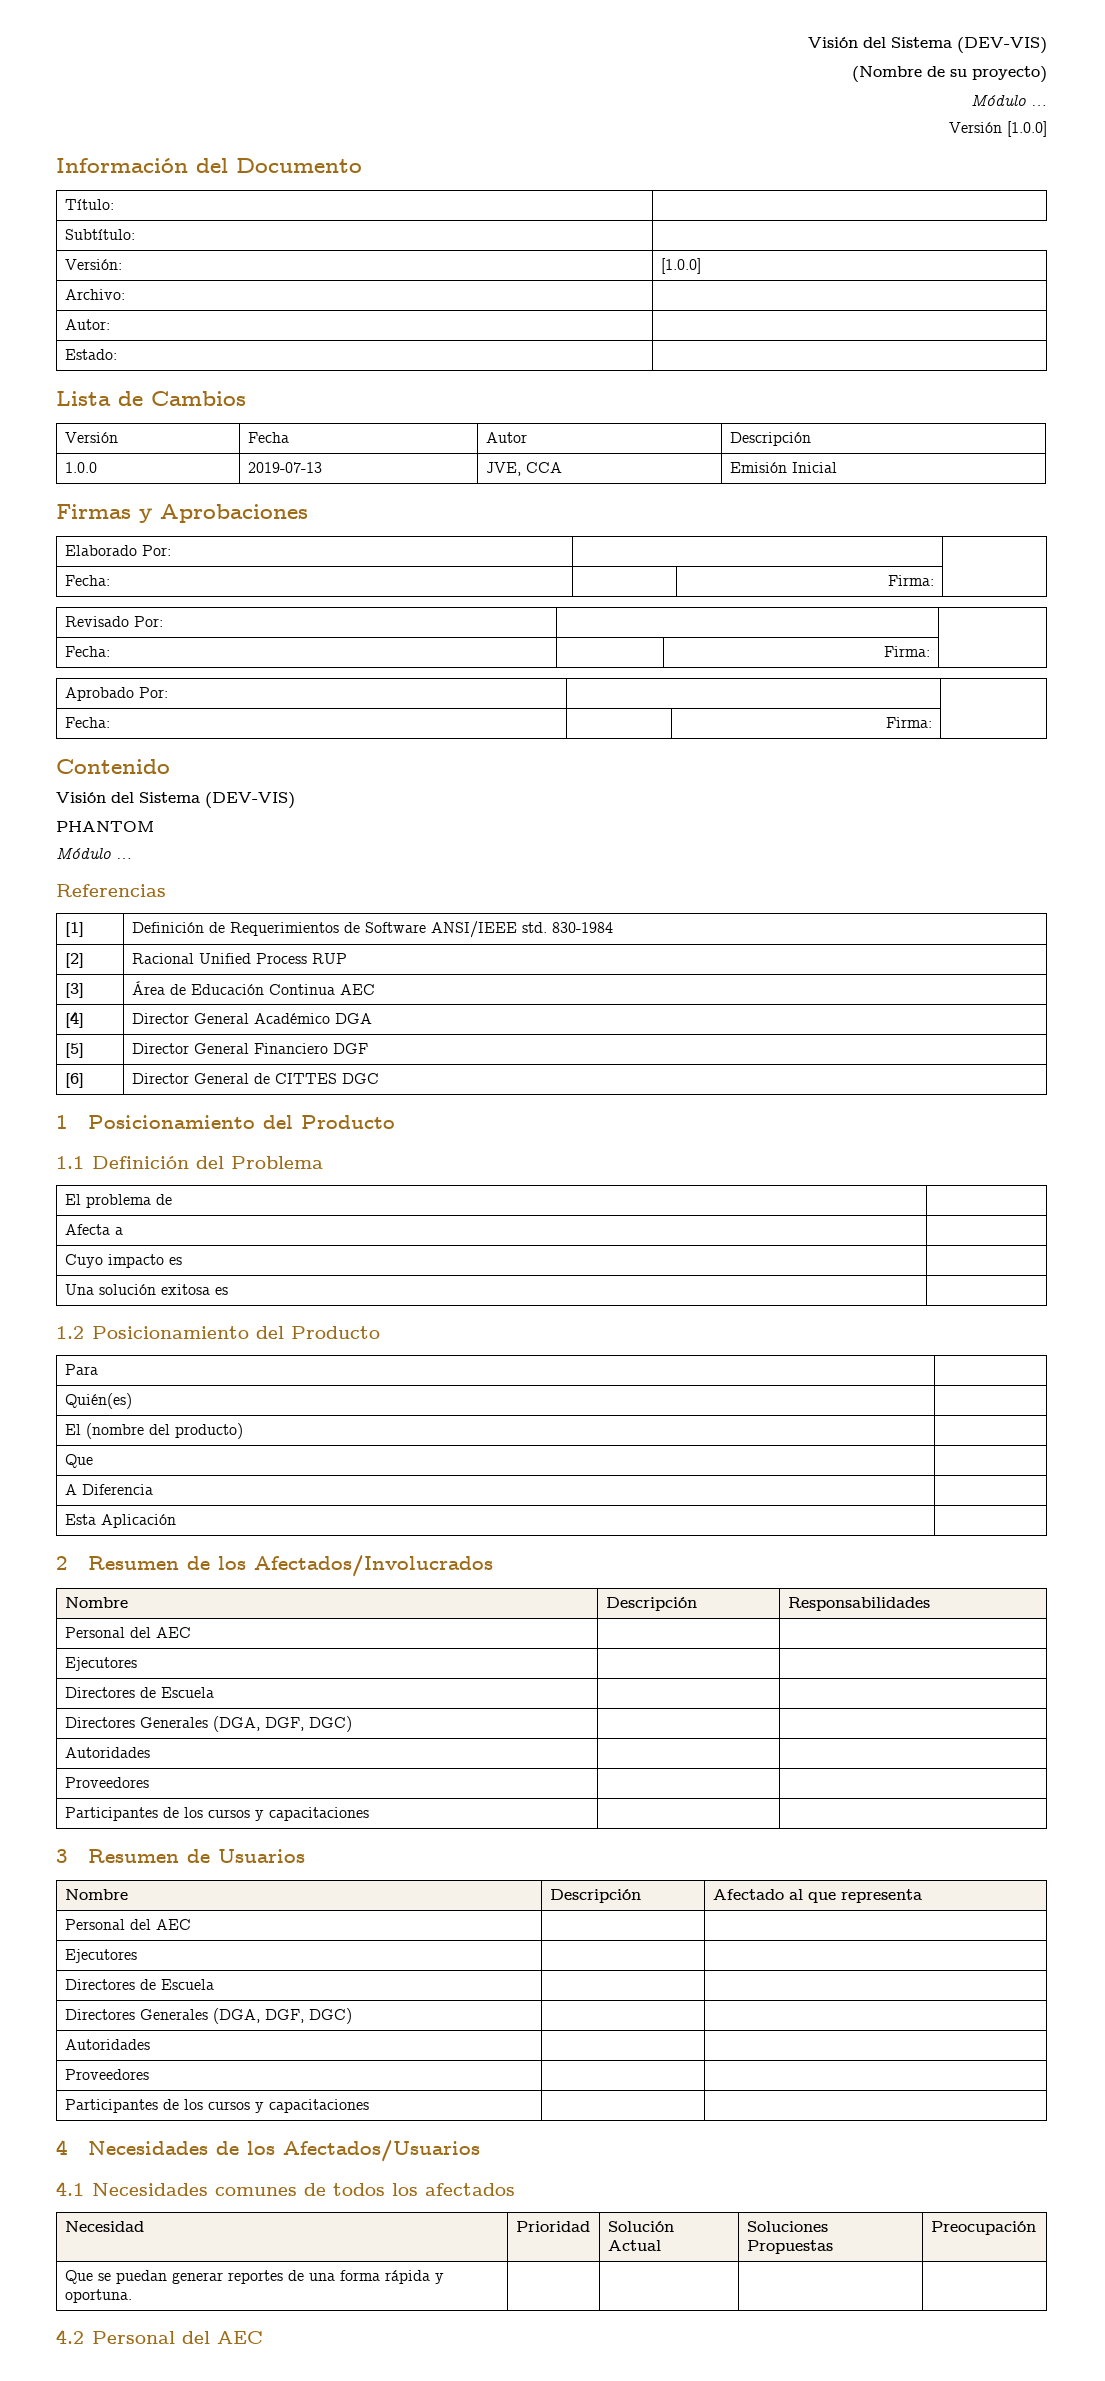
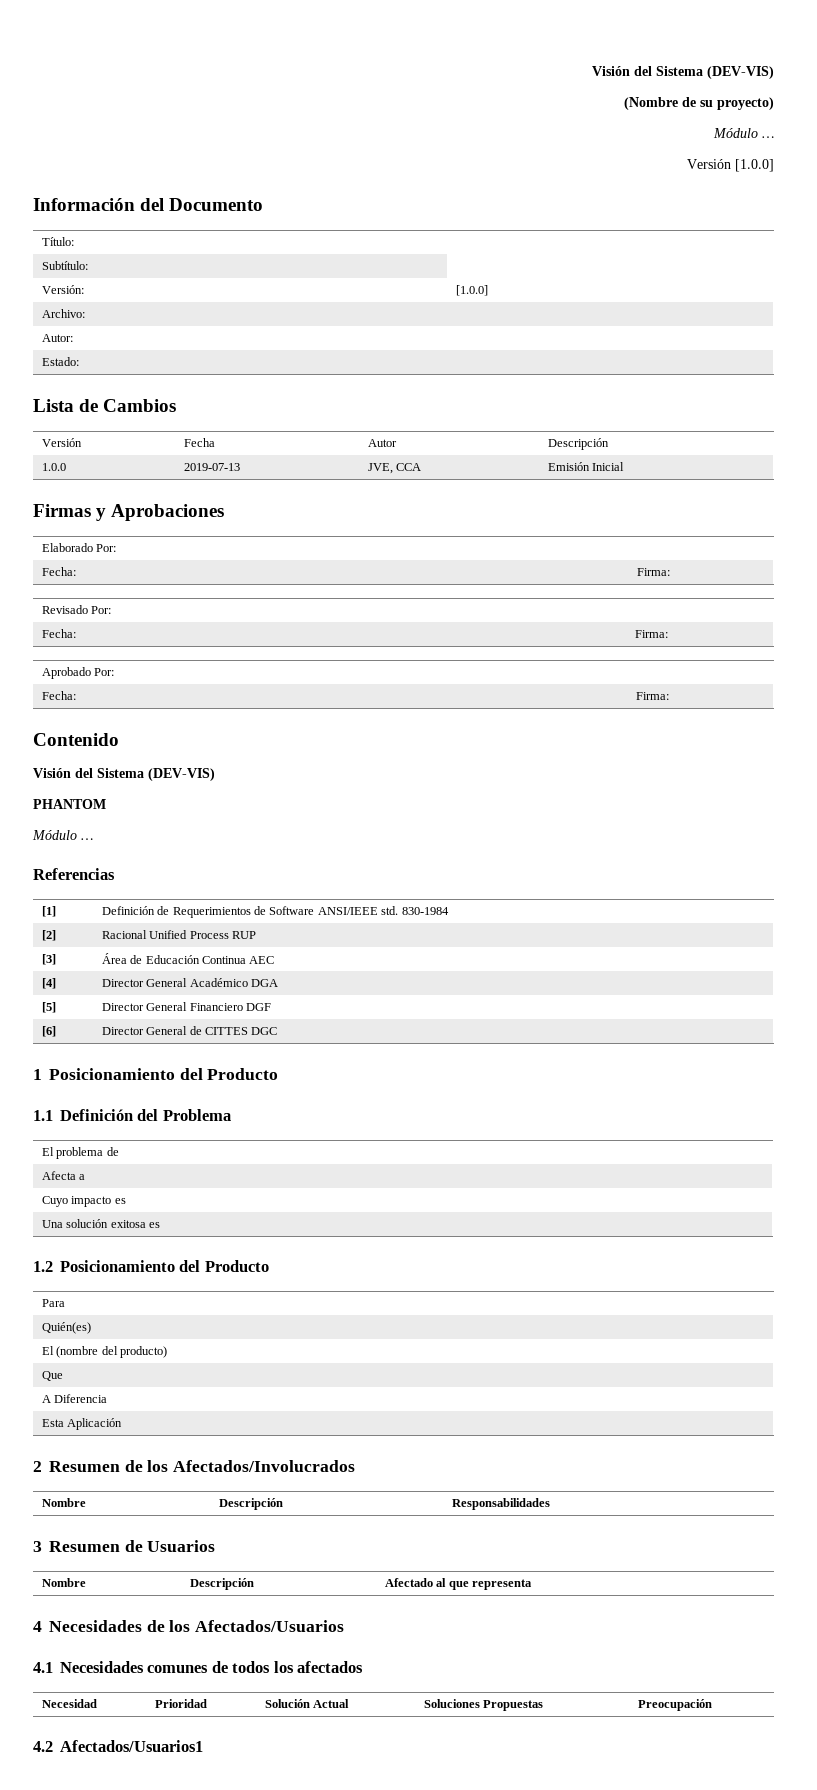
[64,1627,191,1638] [64,1657,137,1671] [64,1687,214,1698] [64,1716,352,1732] [64,1747,150,1758] [64,1777,149,1788] [64,1807,369,1821] // Personal del AEC | | // Ejecutores | | // Directores de Escuela | | // Directores Generales (DGA, DGF, DGC) | | // Autoridades | | // Proveedores | | // Participantes de los cursos y capacitaciones | | -> (550, 1504) none
[64,1919,191,1930] [64,1949,137,1963] [64,1979,214,1990] [64,2008,352,2024] [64,2039,150,2050] [64,2069,149,2080] [64,2099,369,2113] // Personal del AEC | | // Ejecutores | | // Directores de Escuela | | // Directores Generales (DGA, DGF, DGC) | | // Autoridades | | // Proveedores | | // Participantes de los cursos y capacitaciones | | -> (533, 1584) none
[64,2270,444,2284] [64,2289,132,2303] [56,2329,263,2344] // Que se puedan generar reportes de una forma rápida y oportuna. | | | | // 4.2 Personal del AEC -> [33,1740,203,1752] // 4.2 Afectados/Usuarios1

